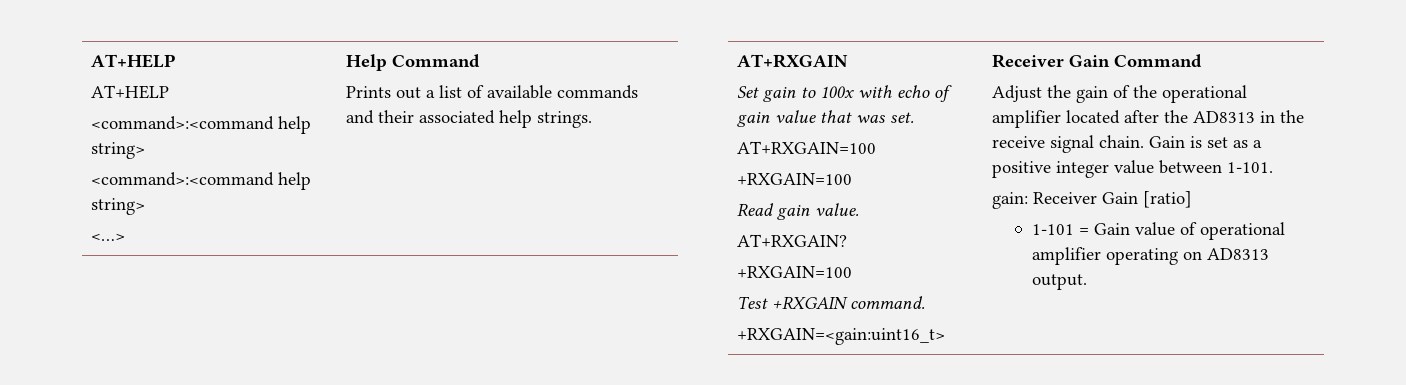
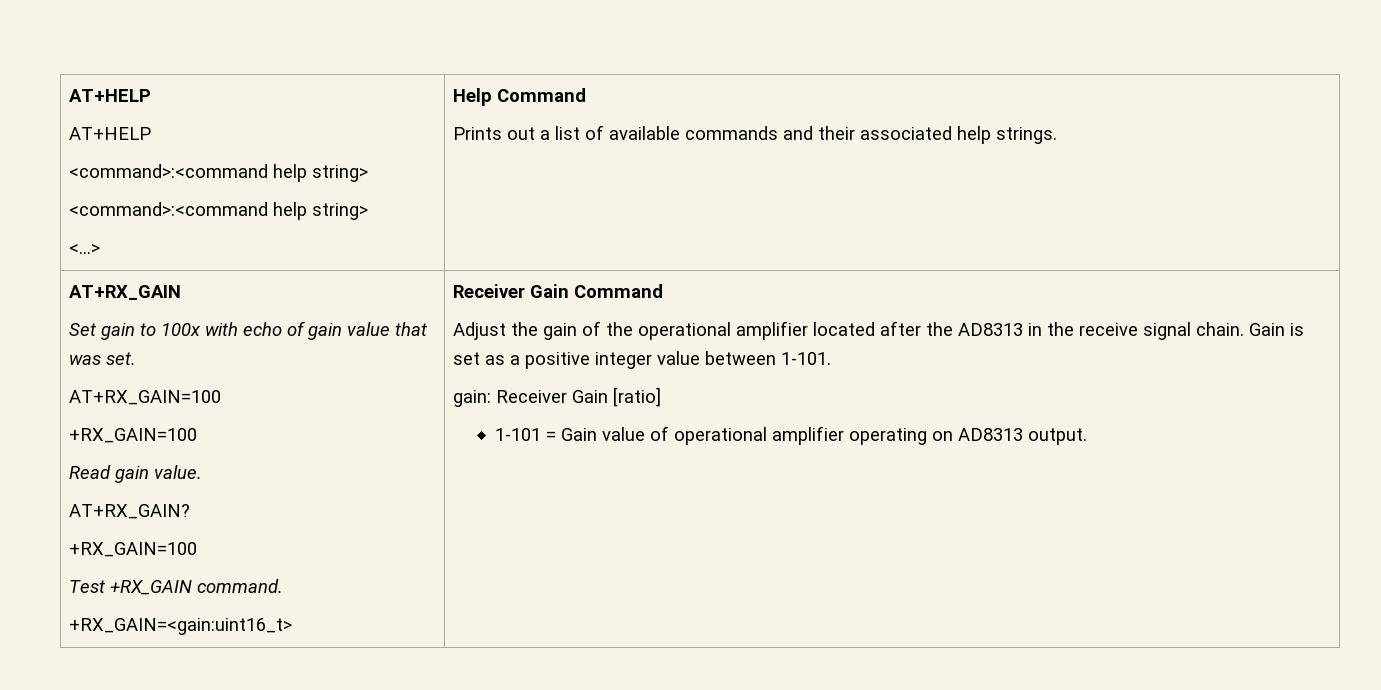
[736,54,848,68] AT+RXGAIN -> [69,285,182,300] AT+RX_GAIN
[736,141,876,154] [736,173,852,185] AT+RXGAIN=100 // +RXGAIN=100 -> [69,390,222,405] [69,428,198,443] AT+RX_GAIN=100 // +RX_GAIN=100
[736,234,847,247] [736,266,852,278] AT+RXGAIN? // +RXGAIN=100 -> [69,504,191,519] [69,542,198,557] AT+RX_GAIN? // +RX_GAIN=100
[771,296,848,309] +RXGAIN -> [110,580,193,595] +RX_GAIN
[736,328,945,345] +RXGAIN=<gain:uint16_t> -> [69,618,293,635] +RX_GAIN=<gain:uint16_t>

